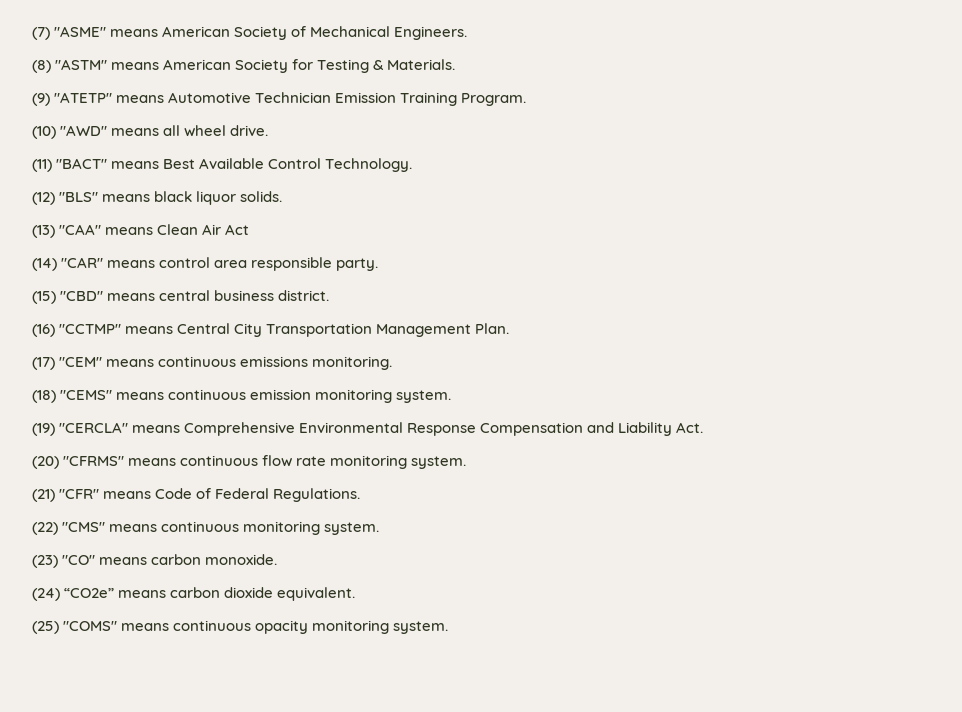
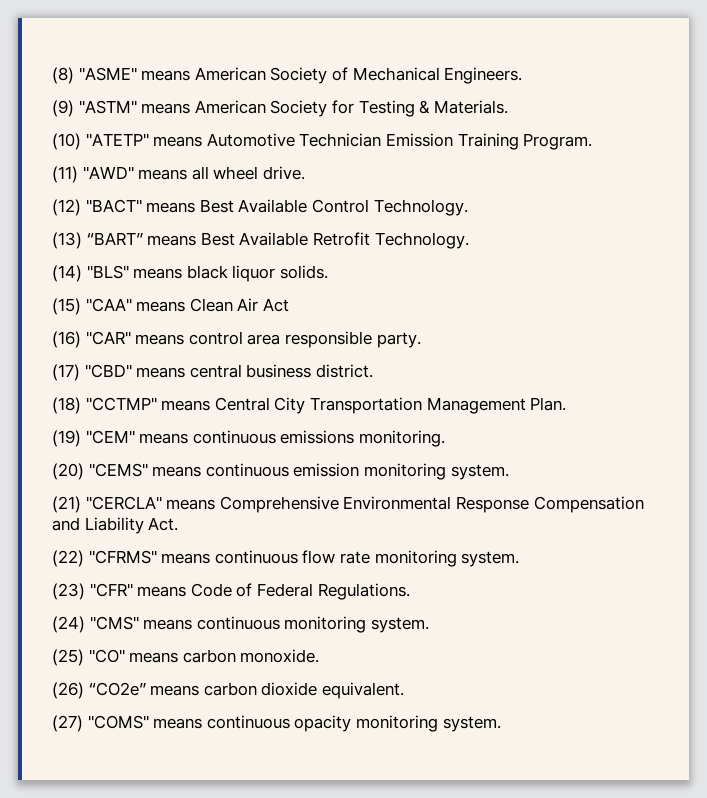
[32,27,50,40] (7) -> [52,67,74,84] (8)
[32,60,51,73] (8) -> [52,100,74,117] (9)
[32,93,50,106] (9) -> [52,133,81,150] (10)
[32,126,56,139] (10) -> [52,166,78,183] (11)
[32,159,52,172] (11) -> [52,199,81,216] (12)
[32,192,55,205] (12) -> [52,232,469,249] [52,265,82,282] (13) “BART” means Best Available Retrofit Technology. // (14)
[32,225,55,238] (13) -> [52,298,81,315] (15)
[32,258,57,271] (14) -> [52,331,81,348] (16)
[32,291,56,304] (15) -> [52,364,80,381] (17)
[32,324,55,337] (16) -> [52,397,81,414] (18)
[32,357,55,370] (17) -> [52,430,81,447] (19)
[32,390,56,403] (18) -> [52,463,84,480] (20)
[32,423,55,436] (19) -> [52,496,81,513] (21)
[32,456,59,469] (20) -> [52,550,84,567] (22)
[32,489,55,502] (21) -> [52,583,85,600] (23)
[32,522,58,535] (22) -> [52,616,85,633] (24)
[32,555,58,568] (23) -> [52,649,84,666] (25)
[32,588,60,601] (24) -> [52,682,84,699] (26)
[32,621,59,634] (25) -> [52,715,83,732] (27)

